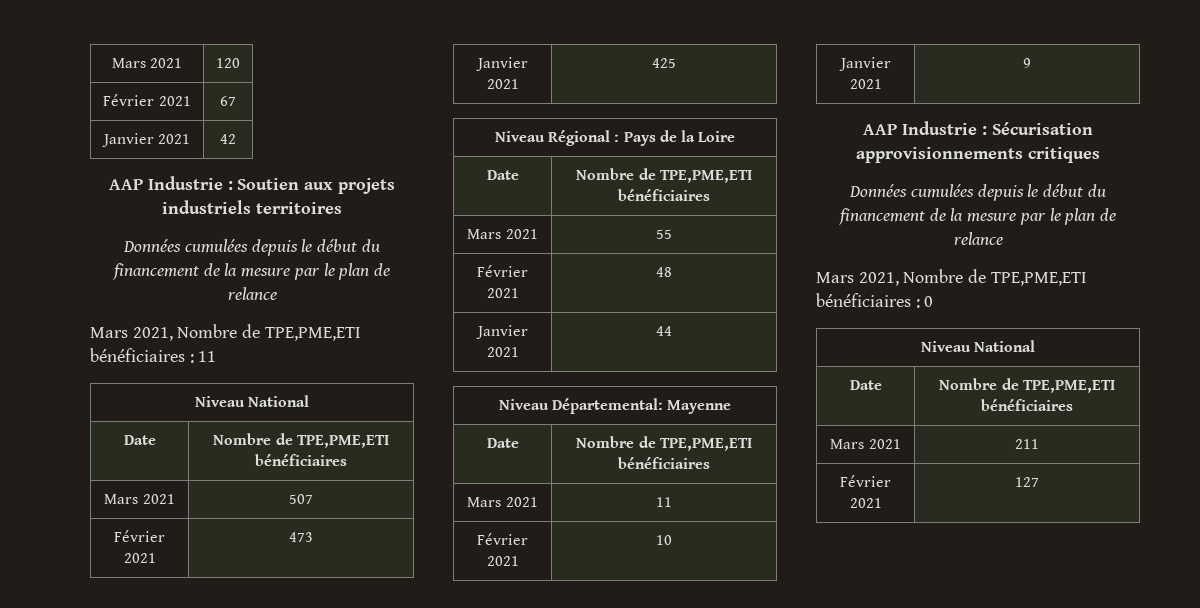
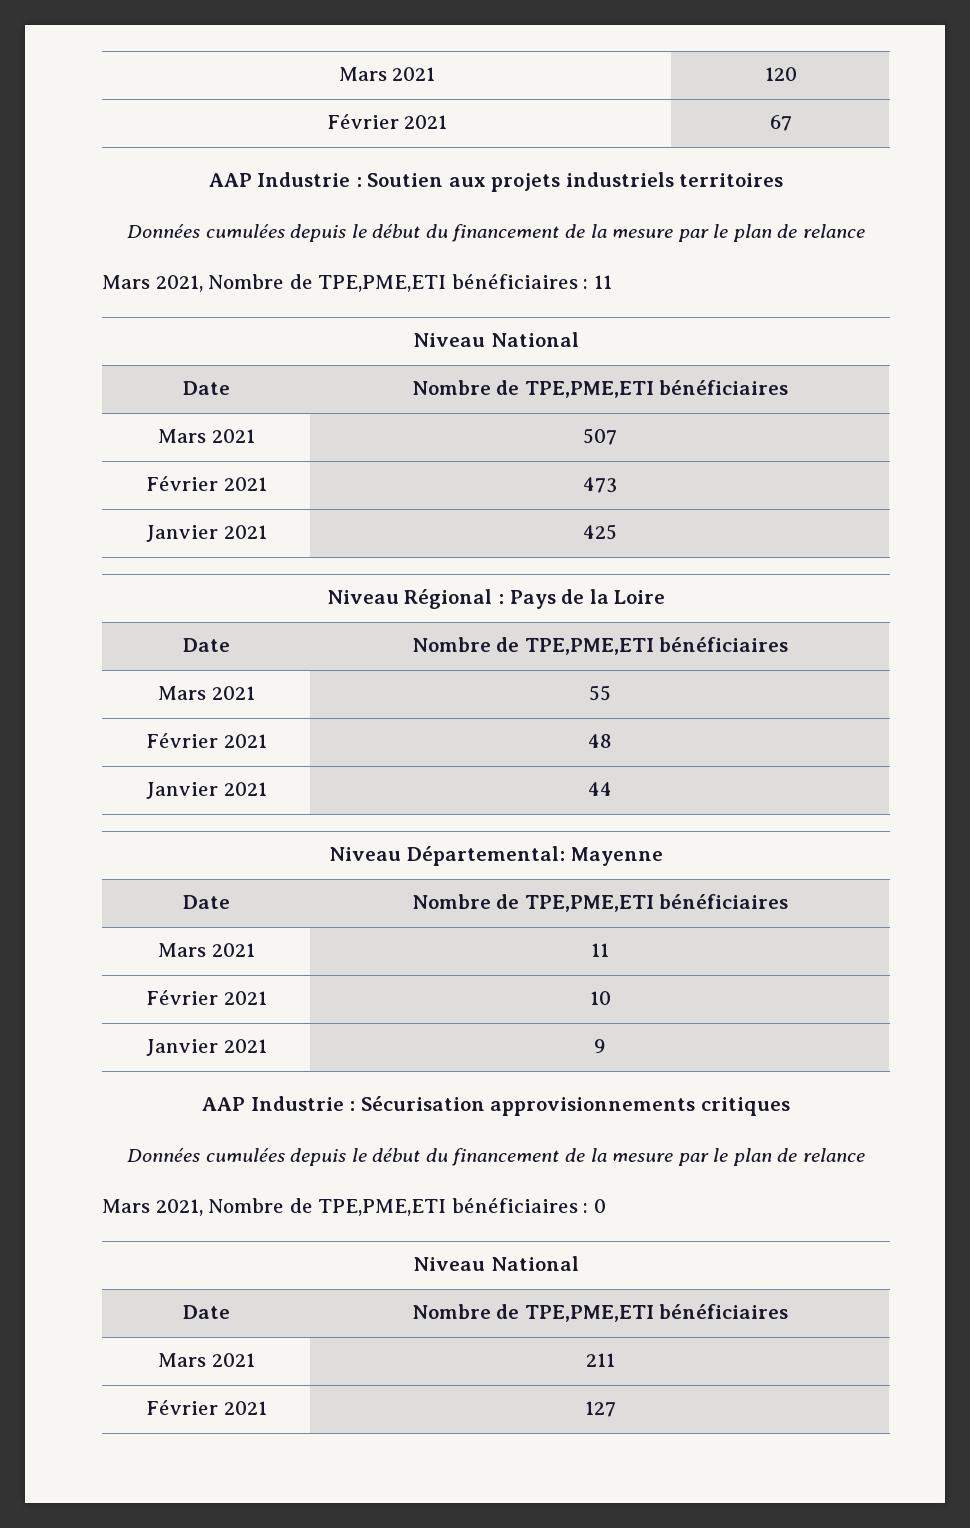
[101,133,191,147] [220,134,236,144] // Janvier 2021 | 42 -> (792, 123) none

